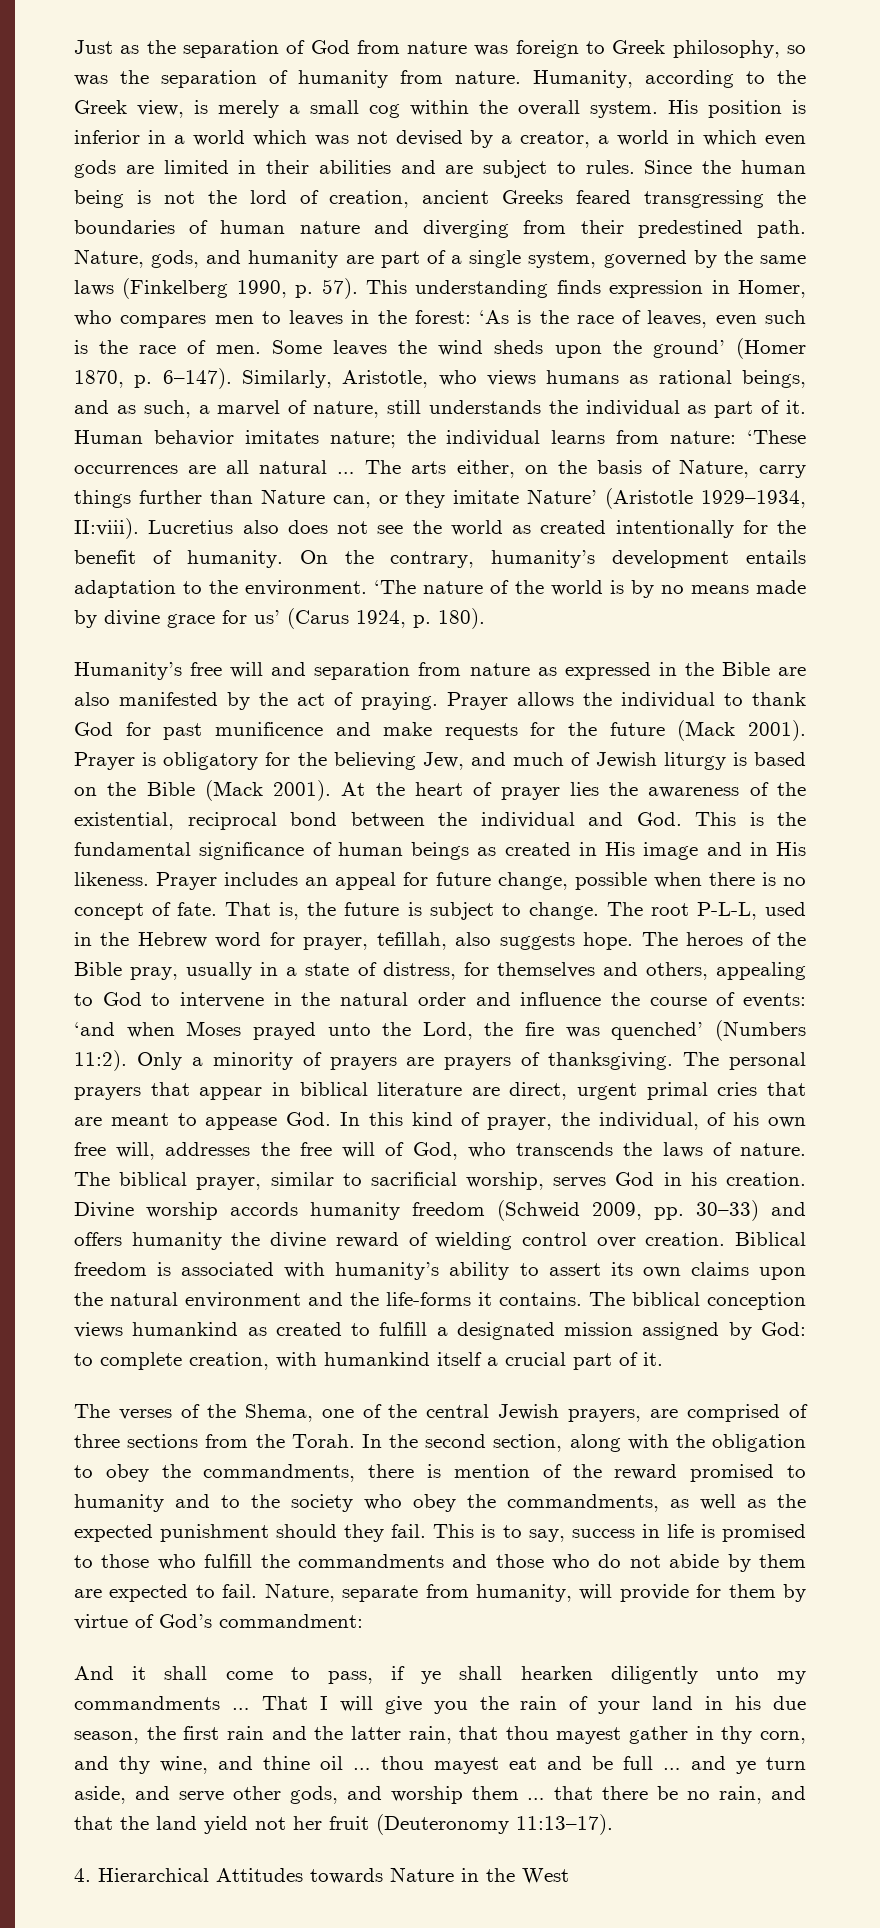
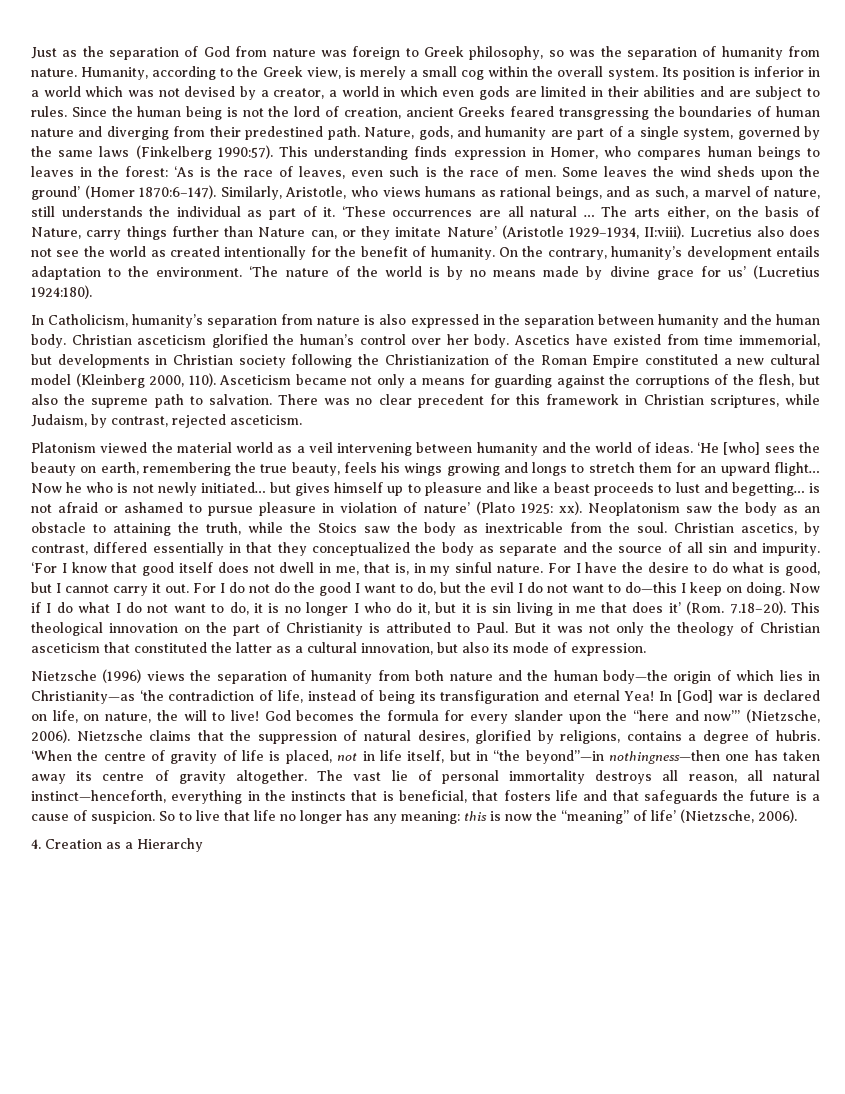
[668,100,698,114] His -> [661,67,679,77] Its
[236,278,358,299] 1990, p. 57). -> [217,145,273,159] 1990:57).
[214,315,254,324] men -> [707,146,801,160] human beings
[74,368,232,389] 1870, p. 6–147). -> [139,185,217,199] 1870:6–147).
[74,430,737,448] Human behavior imitates nature; the individual learns from nature: -> (336, 212) none
[287,608,485,629] [74,662,307,680] (Carus 1924, p. 180). // Humanity’s free will and -> [752,265,820,279] [31,285,92,299] [31,314,204,328] (Lucretius 1924:180). // In Catholicism, humanity’s
[537,667,557,676] as -> [364,314,407,325] is also
[721,662,807,676] [74,692,807,710] [74,720,806,741] [74,752,806,770] [74,780,807,801] [74,812,806,830] [74,842,806,860] [74,872,806,890] [74,902,806,920] [74,932,806,950] [74,962,807,980] [74,992,807,1008] [74,1020,806,1041] [74,1050,806,1071] [74,1082,806,1100] [74,1112,807,1130] [74,1142,807,1160] [74,1172,806,1190] [74,1200,806,1221] [74,1232,806,1250] [74,1262,806,1280] [74,1292,806,1310] [74,1322,806,1340] [74,1352,663,1370] [74,1404,808,1422] [74,1434,806,1452] [74,1464,807,1482] [74,1494,806,1512] [74,1524,807,1542] [74,1554,806,1572] [74,1583,806,1602] [74,1614,363,1630] [74,1666,806,1684] [74,1696,807,1714] [74,1726,806,1744] [74,1756,806,1774] [74,1786,807,1804] [74,1814,613,1835] [74,1867,569,1884] Bible are also manifested by the act of praying. Prayer allows the individual to thank God for past munificence and make requests for the future (Mack 2001). Prayer is obligatory for the believing Jew, and much of Jewish liturgy is based on the Bible (Mack 2001). At the heart of prayer lies the awareness of the existential, reciprocal bond between the individual and God. This is the fundamental significance of human beings as created in His image and in His likeness. Prayer includes an appeal for future change, possible when there is no concept of fate. That is, the future is subject to change. The root P-L-L, used in the Hebrew word for prayer, tefillah, also suggests hope. The heroes of the Bible pray, usually in a state of distress, for themselves and others, appealing to God to intervene in the natural order and influence the course of events: ‘and when Moses prayed unto the Lord, the fire was quenched’ (Numbers 11:2). Only a minority of prayers are prayers of thanksgiving. The personal prayers that appear in biblical literature are direct, urgent primal cries that are meant to appease God. In this kind of prayer, the individual, of his own free will, addresses the free will of God, who transcends the laws of nature. The biblical prayer, similar to sacrificial worship, serves God in his creation. Divine worship accords humanity freedom (Schweid 2009, pp. 30–33) and offers humanity the divine reward of wielding control over creation. Biblical freedom is associated with humanity’s ability to assert its own claims upon the natural environment and the life-forms it contains. The biblical conception views humankind as created to fulfill a designated mission assigned by God: to complete creation, with humankind itself a crucial part of it. // The verses of the Shema, one of the central Jewish prayers, are comprised of three sections from the Torah. In the second section, along with the obligation to obey the commandments, there is mention of the reward promised to humanity and to the society who obey the commandments, as well as the expected punishment should they fail. This is to say, success in life is promised to those who fulfill the commandments and those who do not abide by them are expected to fail. Nature, separate from humanity, will provide for them by virtue of God’s commandment: // And it shall come to pass, if ye shall hearken diligently unto my commandments … That I will give you the rain of your land in his due season, the first rain and the latter rain, that thou mayest gather in thy corn, and thy wine, and thine oil … thou mayest eat and be full … and ye turn aside, and serve other gods, and worship them … that there be no rain, and that the land yield not her fruit (Deuteronomy 11:13–17). // 4. Hierarchical Attitudes towards Nature in the West -> [523,314,820,328] [31,334,821,348] [31,354,820,368] [31,373,820,388] [31,394,820,408] [31,414,302,428] [31,442,821,456] [31,462,821,476] [31,482,820,496] [31,501,821,516] [31,522,821,536] [31,542,821,556] [31,562,820,576] [31,582,820,596] [31,601,820,616] [31,622,820,636] [31,642,646,656] [31,669,821,684] [31,690,821,704] [31,709,821,724] [31,729,820,744] [31,750,821,764] [31,770,820,784] [31,790,820,804] [31,809,797,824] [31,838,203,852] separation between humanity and the human body. Christian asceticism glorified the human’s control over her body. Ascetics have existed from time immemorial, but developments in Christian society following the Christianization of the Roman Empire constituted a new cultural model (Kleinberg 2000, 110). Asceticism became not only a means for guarding against the corruptions of the flesh, but also the supreme path to salvation. There was no clear precedent for this framework in Christian scriptures, while Judaism, by contrast, rejected asceticism. // Platonism viewed the material world as a veil intervening between humanity and the world of ideas. ‘He [who] sees the beauty on earth, remembering the true beauty, feels his wings growing and longs to stretch them for an upward flight… Now he who is not newly initiated… but gives himself up to pleasure and like a beast proceeds to lust and begetting… is not afraid or ashamed to pursue pleasure in violation of nature’ (Plato 1925: xx). Neoplatonism saw the body as an obstacle to attaining the truth, while the Stoics saw the body as inextricable from the soul. Christian ascetics, by contrast, differed essentially in that they conceptualized the body as separate and the source of all sin and impurity. ‘For I know that good itself does not dwell in me, that is, in my sinful nature. For I have the desire to do what is good, but I cannot carry it out. For I do not do the good I want to do, but the evil I do not want to do—this I keep on doing. Now if I do what I do not want to do, it is no longer I who do it, but it is sin living in me that does it’ (Rom. 7.18–20). This theological innovation on the part of Christianity is attributed to Paul. But it was not only the theology of Christian asceticism that constituted the latter as a cultural innovation, but also its mode of expression. // Nietzsche (1996) views the separation of humanity from both nature and the human body—the origin of which lies in Christianity—as ‘the contradiction of life, instead of being its transfiguration and eternal Yea! In [God] war is declared on life, on nature, the will to live! God becomes the formula for every slander upon the “here and now”’ (Nietzsche, 2006). Nietzsche claims that the suppression of natural desires, glorified by religions, contains a degree of hubris. ‘When the centre of gravity of life is placed, not in life itself, but in “the beyond”—in nothingness—then one has taken away its centre of gravity altogether. The vast lie of personal immortality destroys all reason, all natural instinct—henceforth, everything in the instincts that is beneficial, that fosters life and that safeguards the future is a cause of suspicion. So to live that life no longer has any meaning: this is now the “meaning” of life’ (Nietzsche, 2006). // 4. Creation as a Hierarchy

